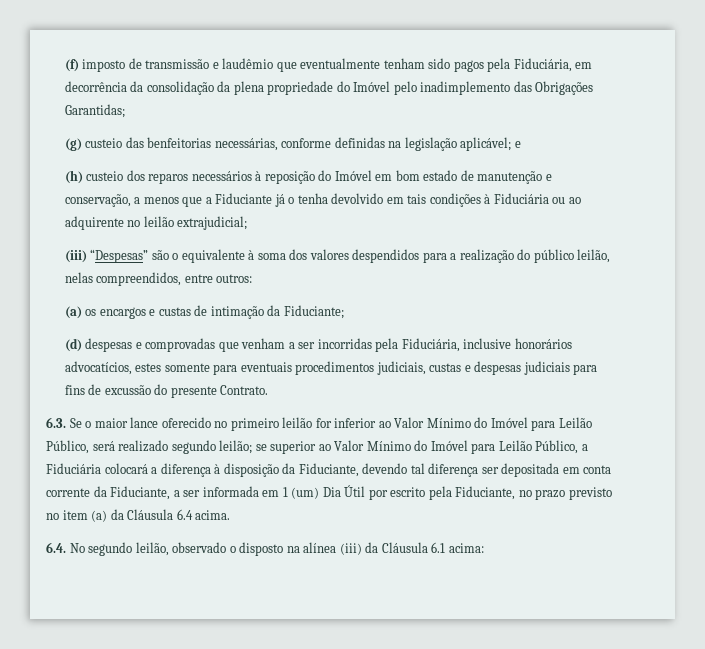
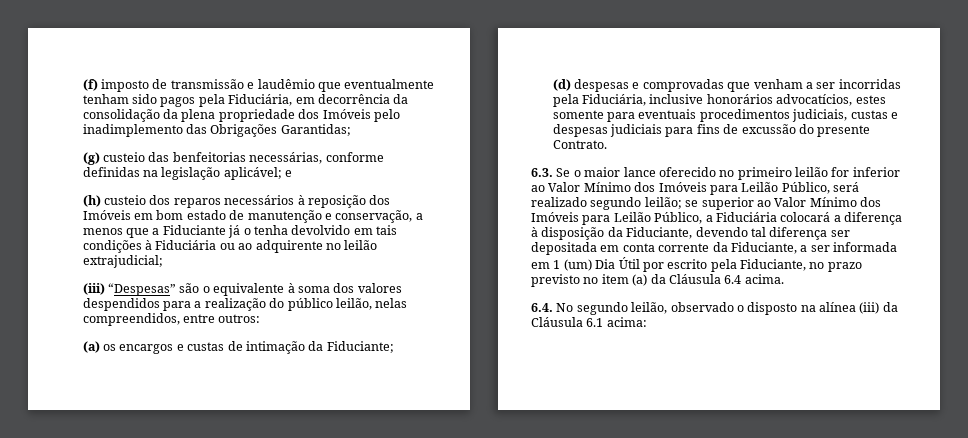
[336,81,391,92] do Imóvel -> [298,109,371,119] dos Imóveis
[318,170,372,181] do Imóvel -> [369,195,391,205] [82,210,131,220] dos Imóveis
[474,417,528,428] do Imóvel -> [634,182,707,192] dos Imóveis
[414,440,468,451] do Imóvel -> [860,197,881,207] [531,212,579,222] dos Imóveis

